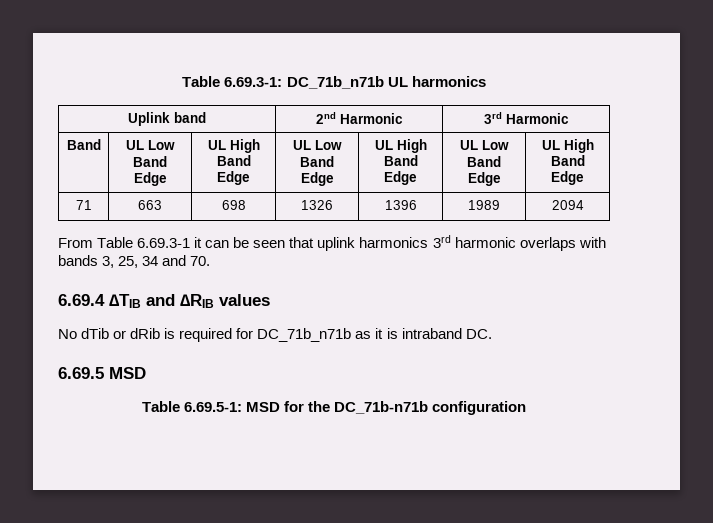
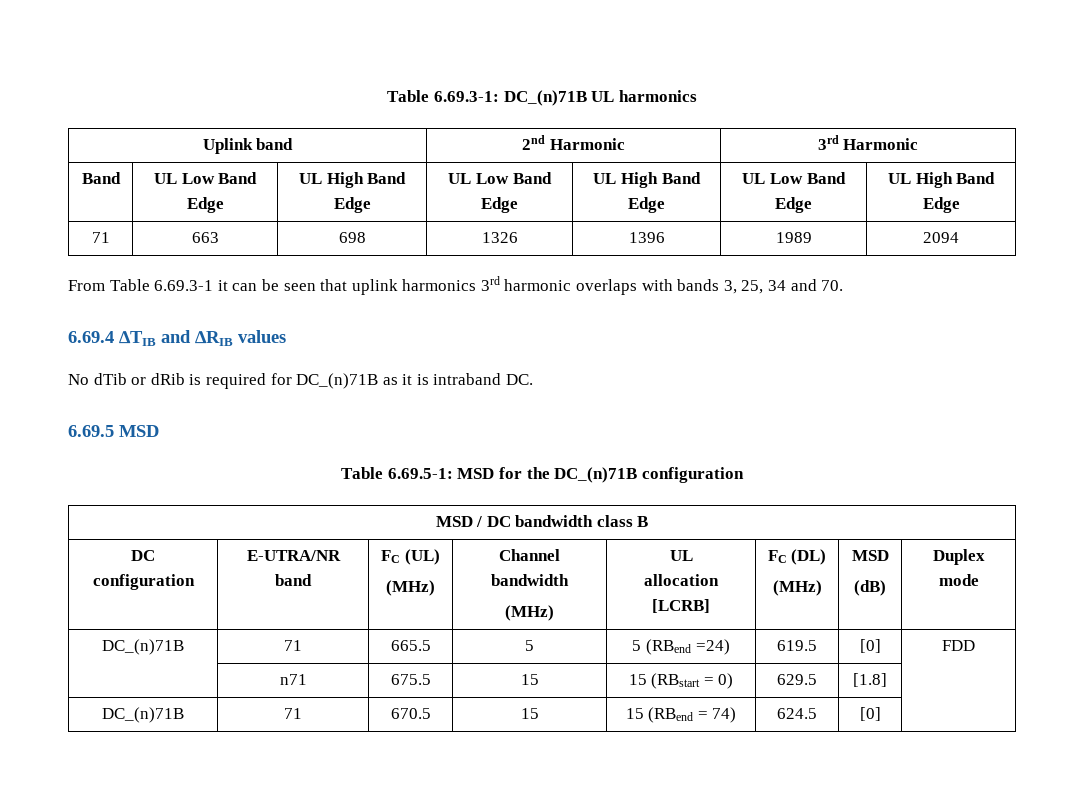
[286,76,384,89] DC_71b_n71b -> [503,90,587,106] DC_(n)71B
[257,328,352,342] DC_71b_n71b -> [296,373,379,389] DC_(n)71B
[334,401,527,415] DC_71b-n71b configuration -> [554,467,744,483] [435,515,649,527] [131,550,155,561] [92,574,195,590] [246,550,341,561] [275,574,312,586] [381,549,440,565] [386,580,435,596] [499,549,560,561] [491,574,569,586] [505,605,554,621] [669,550,693,561] [644,574,719,586] [652,599,710,613] [767,549,827,565] [772,580,822,596] [851,550,889,561] [854,580,886,596] [932,549,985,565] [938,574,979,586] [102,639,184,655] [284,640,302,651] [390,640,431,651] [525,640,534,651] [632,639,730,655] [777,640,817,651] [859,639,881,653] [942,640,975,651] [279,674,307,685] [390,674,431,685] [520,674,539,685] [628,673,734,689] [777,674,817,685] [853,673,887,687] [102,707,184,723] [284,708,302,719] [390,708,431,719] [520,708,539,719] [625,707,737,723] [777,708,817,719] [859,707,881,721] DC_(n)71B configuration // MSD / DC bandwidth class B // DC configuration | E-UTRA/NR band | FC (UL) // (MHz) | Channel bandwidth // (MHz) | UL // allocation [LCRB] | FC (DL) // (MHz) | MSD // (dB) | Duplex mode // DC_(n)71B | 71 | 665.5 | 5 | 5 (RBend =24) | 619.5 | [0] | FDD // | n71 | 675.5 | 15 | 15 (RBstart = 0) | 629.5 | [1.8] | // DC_(n)71B | 71 | 670.5 | 15 | 15 (RBend = 74) | 624.5 | [0] |

